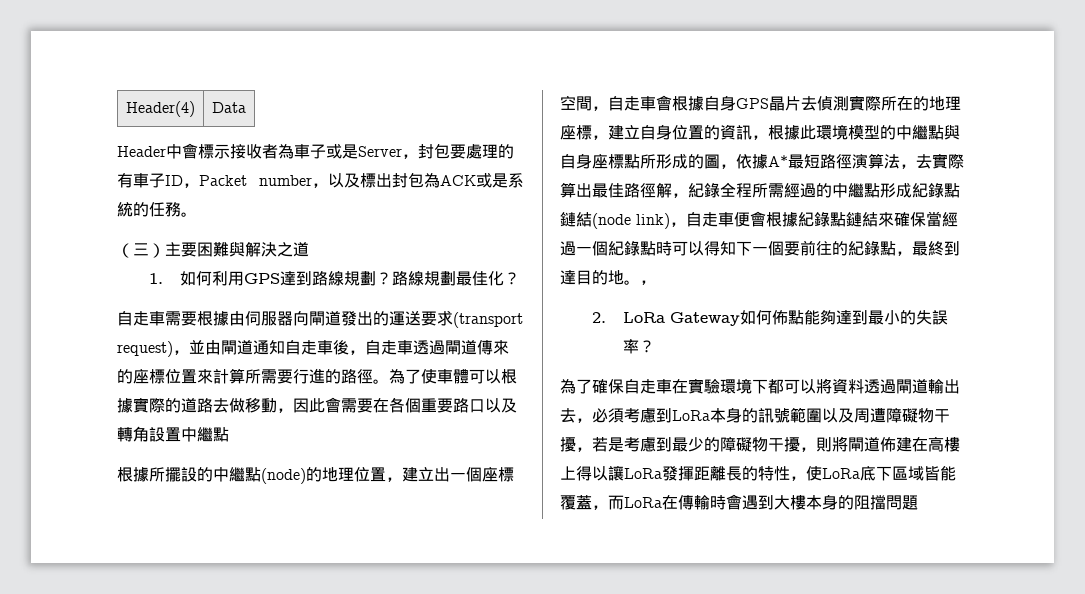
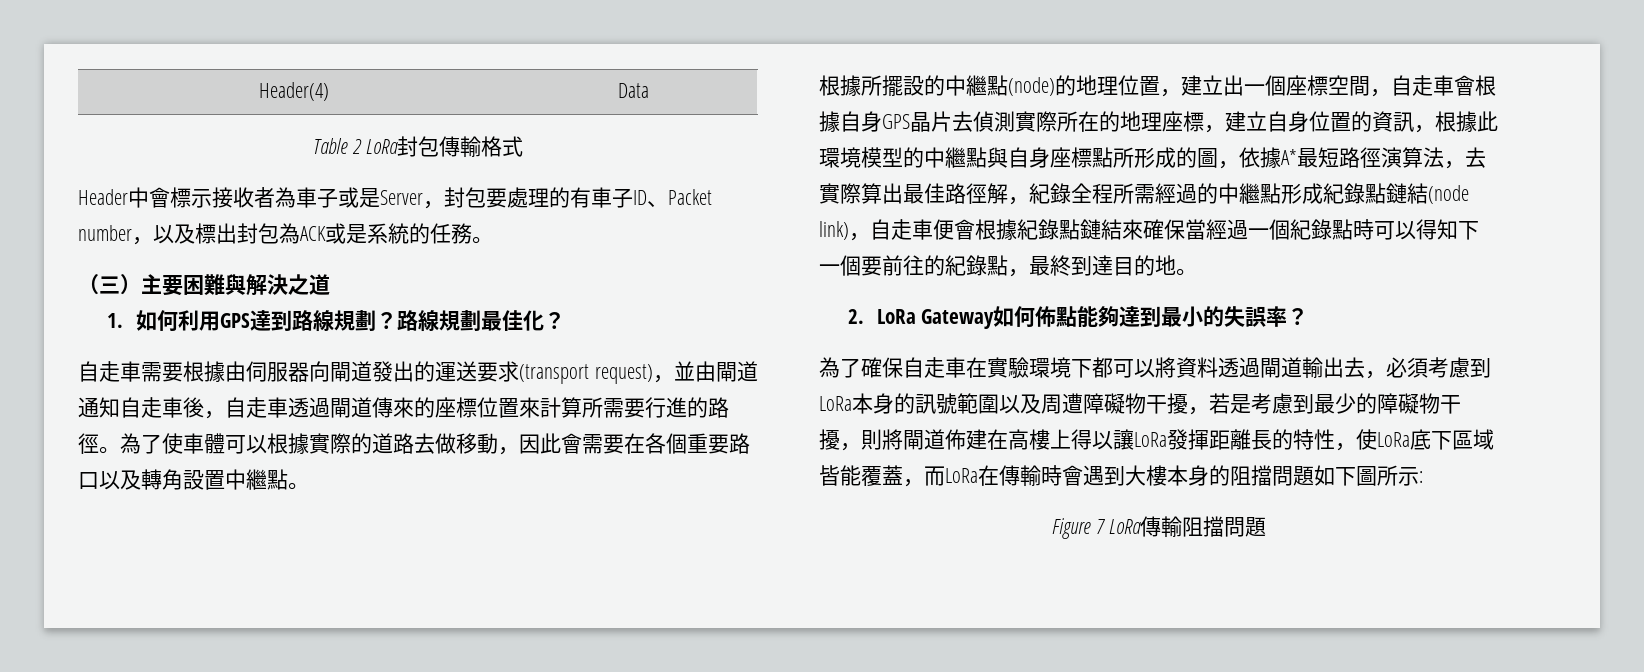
(246, 107) none -> [312,136,524,158] // Table 2 LoRa封包傳輸格式
[183,183,199,188] ， -> [647,201,668,207] 、
(229, 434) none -> [288,482,309,490] 。
[640,280,656,285] ， -> (1197, 272) none
(918, 502) none -> [1314,465,1423,486] [1051,516,1267,539] 如下圖所示: // Figure 7 LoRa傳輸阻擋問題

